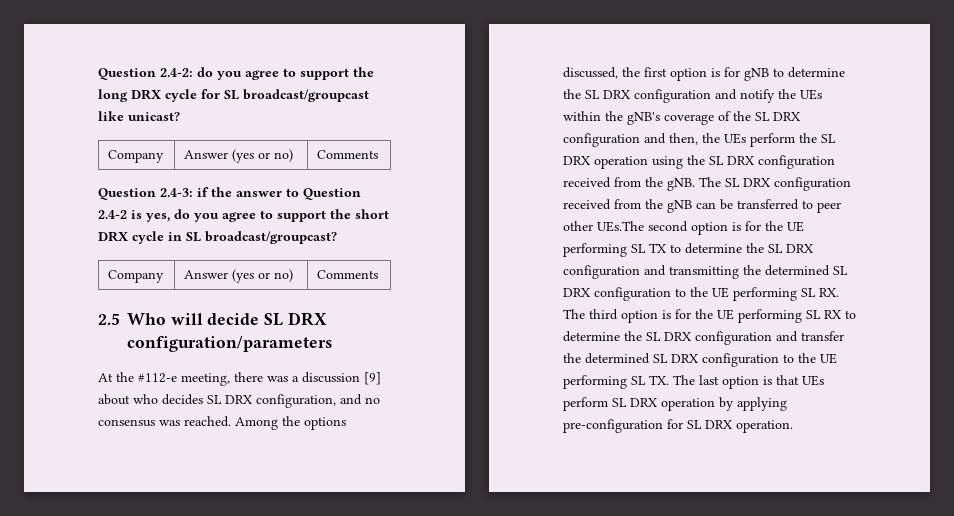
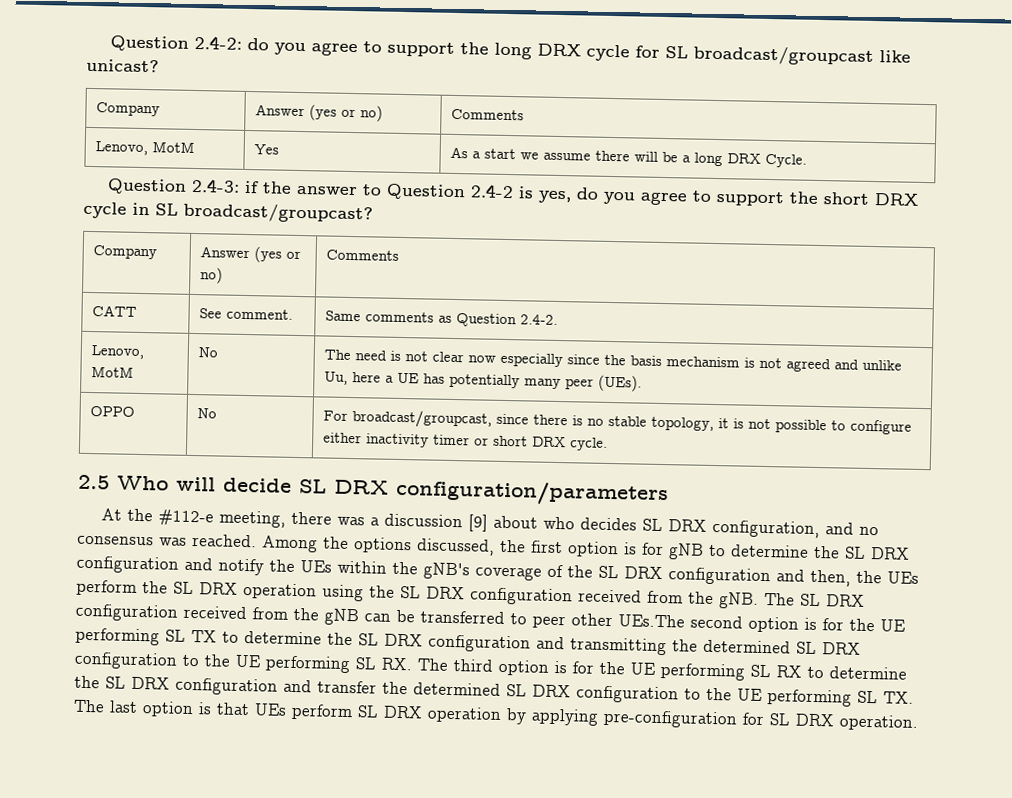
(378, 154) none -> [95,141,196,156] [254,144,280,155] [450,146,808,168] // Lenovo, MotM | Yes | As a start we assume there will be a long DRX Cycle.
(378, 274) none -> [92,305,138,317] [199,308,294,320] [325,310,559,328] [91,345,145,360] [91,366,135,378] [198,347,219,358] [324,349,903,373] [324,371,643,392] [90,406,136,417] [197,408,218,419] [323,409,913,435] [323,432,609,451] // CATT | See comment. | Same comments as Question 2.4-2. // Lenovo, MotM | No | The need is not clear now especially since the basis mechanism is not agreed and unlike Uu, here a UE has potentially many peer (UEs). // OPPO | No | For broadcast/groupcast, since there is no stable topology, it is not possible to configure either inactivity timer or short DRX cycle.

